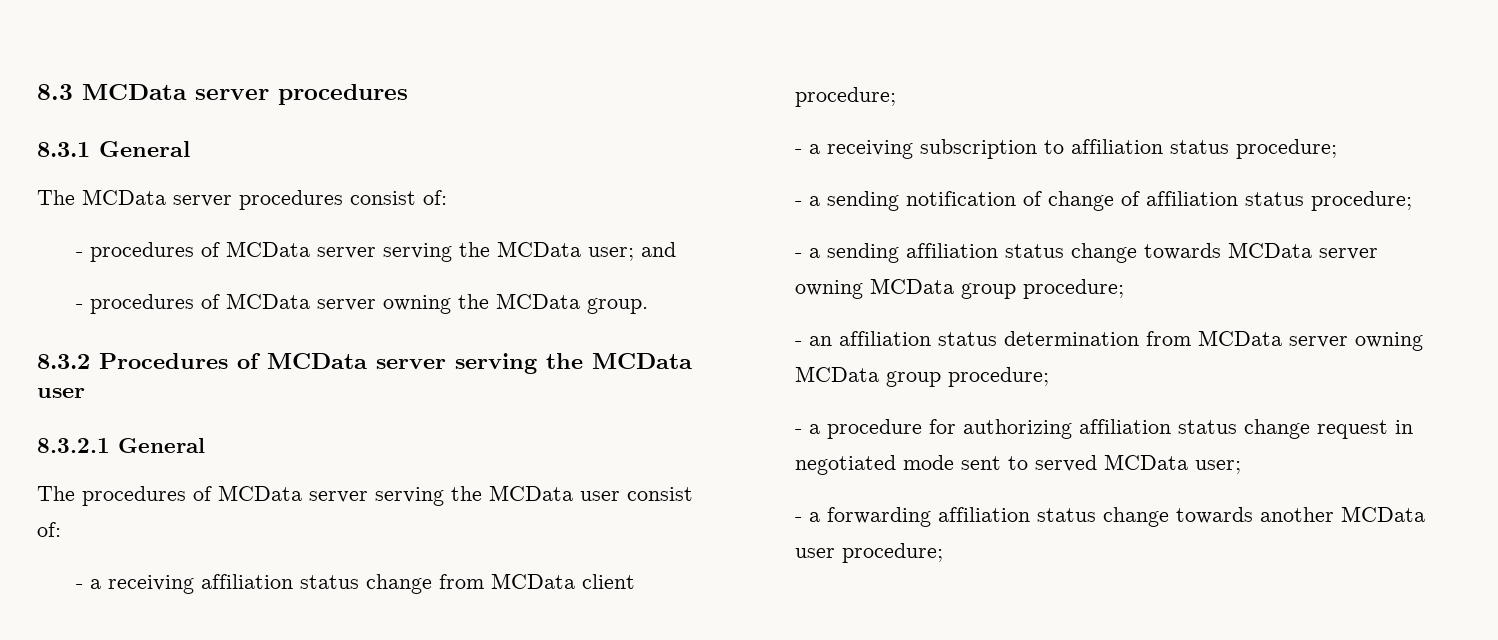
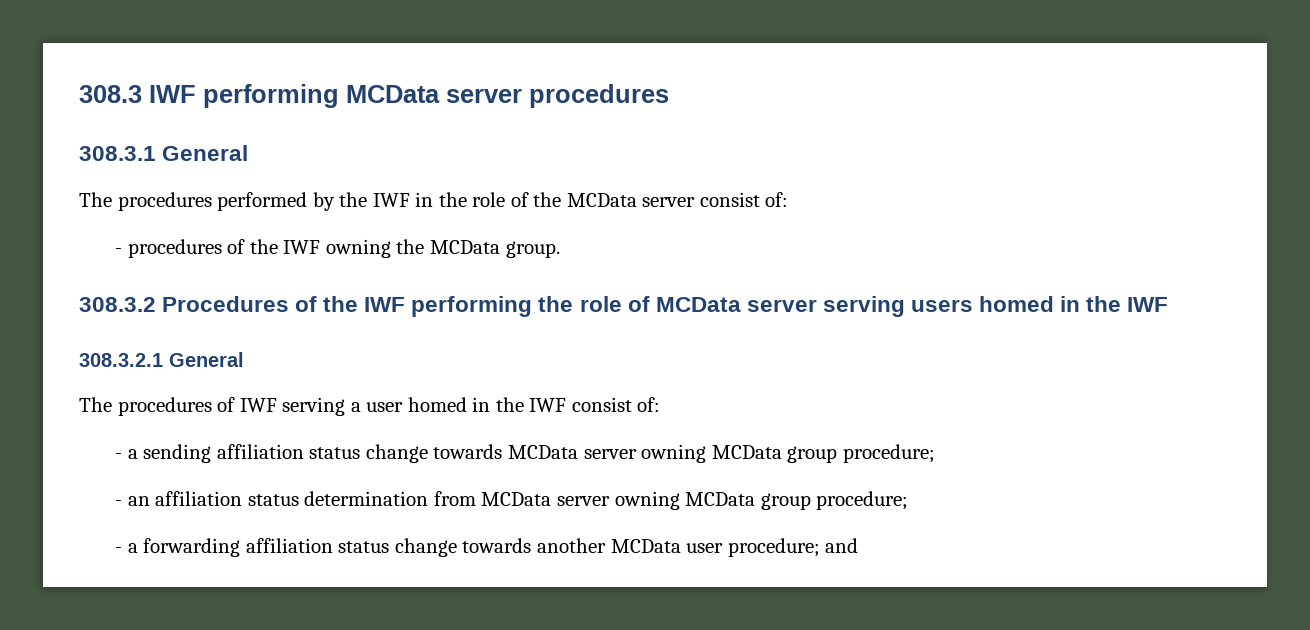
[37,84,73,100] 8.3 -> [79,84,339,108] 308.3 IWF performing
[37,141,190,157] [37,189,343,210] 8.3.1 General // The MCData server procedures -> [79,145,249,161] [79,192,696,211] 308.3.1 General // The procedures performed by the IWF in the role of the MCData server
[226,241,677,262] [76,293,377,314] MCData server serving the MCData user; and // - procedures of MCData server -> [249,239,321,254] the IWF
[37,354,90,369] 8.3.2 -> [79,297,156,312] 308.3.2
[267,353,692,374] [37,388,85,398] [37,438,205,453] [37,485,693,506] [37,522,61,537] [76,573,636,594] [795,87,897,107] [795,139,1338,159] [795,191,1413,211] MCData server serving the MCData user // 8.3.2.1 General // The procedures of MCData server serving the MCData user consist of: // - a receiving affiliation status change from MCData client procedure; // - a receiving subscription to affiliation status procedure; // - a sending notification of change of affiliation status procedure; -> [323,296,1169,317] [79,352,244,367] [79,397,661,416] the IWF performing the role of MCData server serving users homed in the IWF // 308.3.2.1 General // The procedures of IWF serving a user homed in the IWF consist of:
[795,419,1414,439] [795,454,1242,475] // - a procedure for authorizing affiliation status change request in negotiated mode sent to served MCData user; -> (909, 500) none
(944, 553) none -> [825,538,859,553] and

